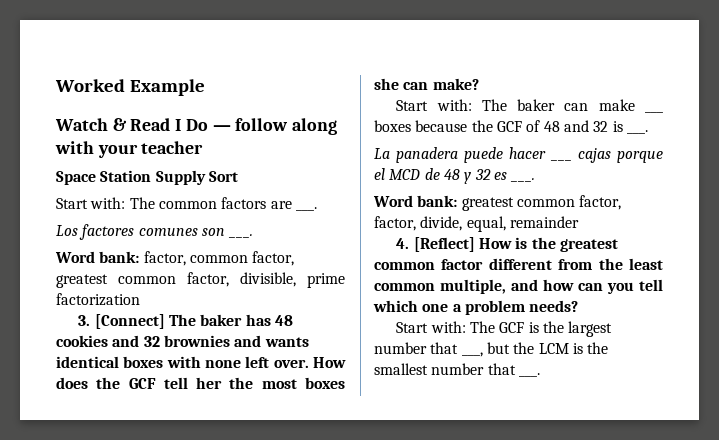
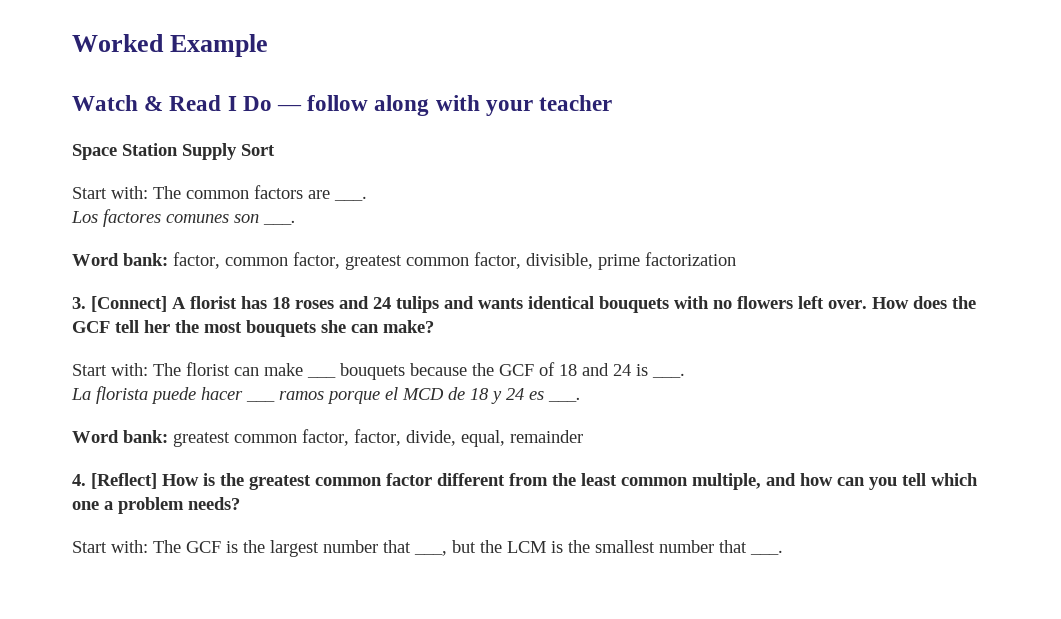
[168,314,293,326] [56,335,309,347] [56,356,241,368] The baker has 48 cookies and 32 brownies and wants identical boxes with none -> [172,296,793,313] A florist has 18 roses and 24 tulips and wants identical bouquets with no flowers
[304,377,345,389] boxes -> [246,320,316,337] bouquets
[517,99,556,111] baker -> [186,362,230,376] florist
[374,120,411,132] boxes -> [340,363,405,380] bouquets
[543,120,609,132] 48 and 32 -> [559,363,631,376] 18 and 24
[396,147,458,163] panadera -> [96,386,148,404] florista
[578,148,611,163] cajas -> [279,391,324,400] ramos
[443,169,491,184] 48 y 32 -> [470,388,524,404] 18 y 24

